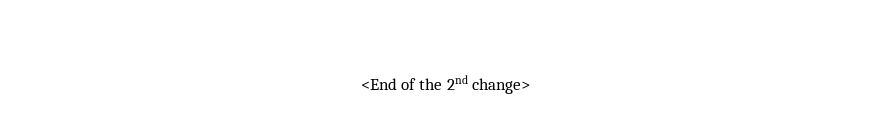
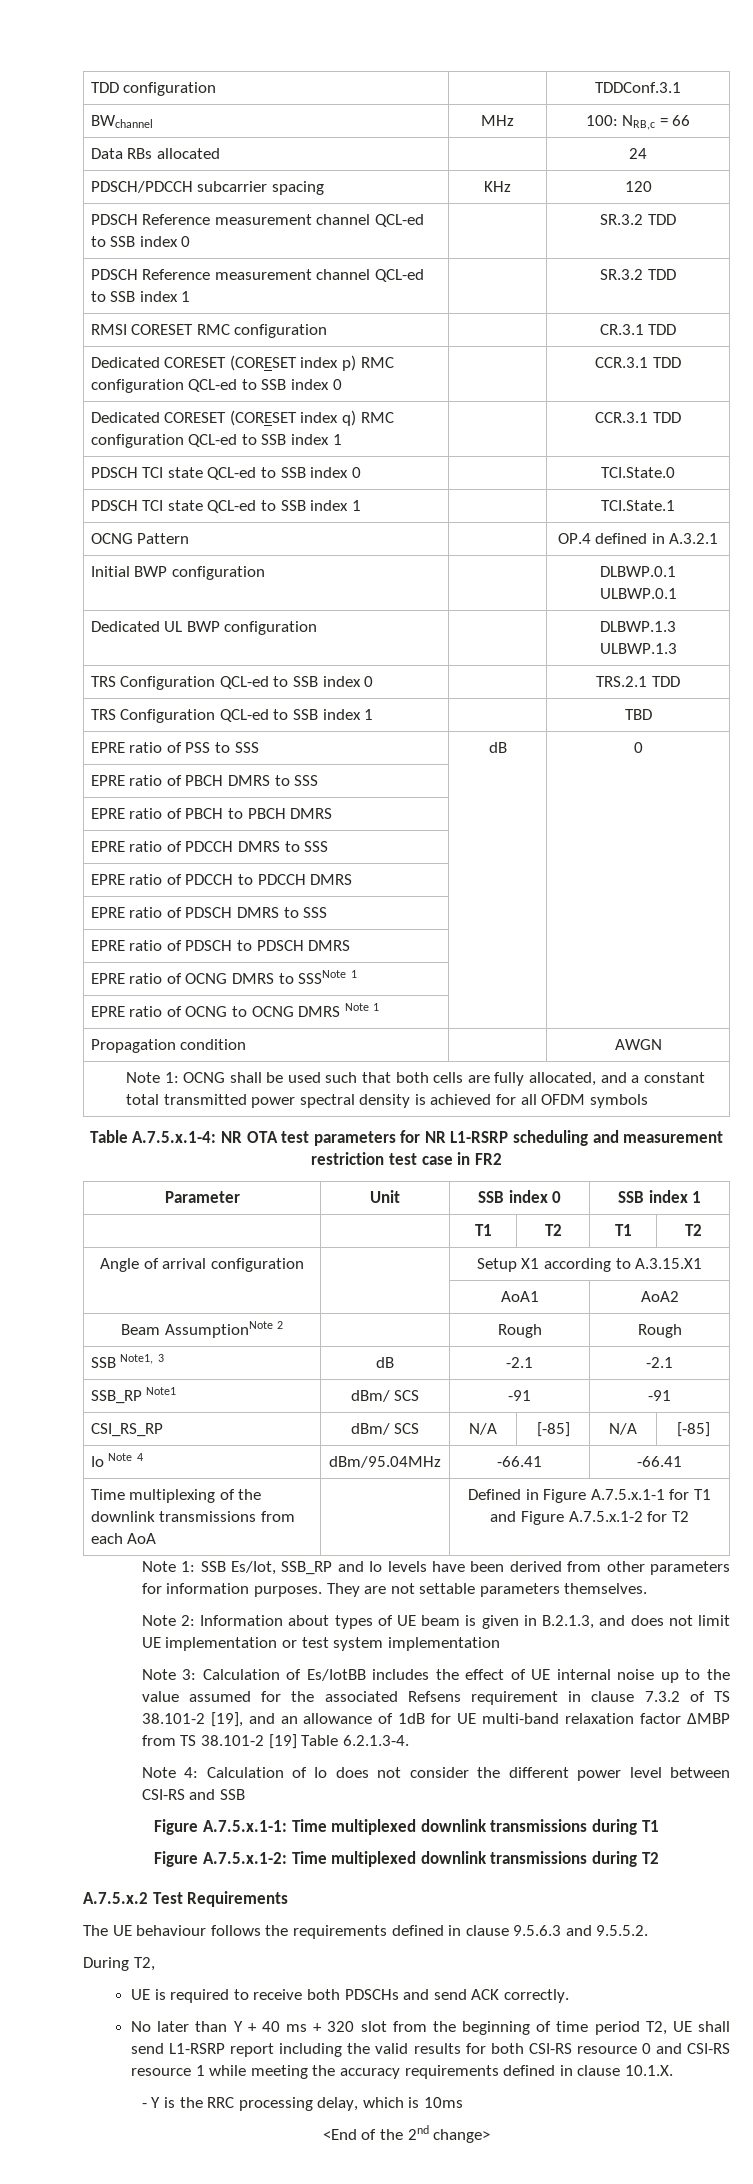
(360, 84) none -> [90,82,217,96] [595,82,681,93] [90,115,153,128] [481,115,514,126] [585,115,691,130] [90,148,220,159] [629,148,647,159] [90,181,324,195] [484,181,511,192] [624,181,652,192] [90,214,425,227] [90,236,191,247] [600,214,676,225] [90,269,425,282] [90,291,191,302] [600,269,676,280] [90,324,328,338] [599,324,677,335] [90,355,394,371] [90,379,342,393] [595,357,681,368] [90,410,394,426] [90,434,342,448] [595,412,681,423] [90,467,361,480] [601,467,675,478] [90,500,361,513] [601,500,675,511] [90,533,190,544] [557,533,719,544] [90,566,265,580] [600,566,676,577] [599,588,677,599] [90,621,318,635] [600,621,676,632] [599,643,677,654] [90,676,374,690] [596,676,680,687] [90,709,374,723] [624,709,652,720] [90,742,259,753] [488,742,507,753] [633,742,643,753] [90,775,319,786] [90,808,333,819] [90,841,329,852] [90,874,353,885] [90,907,328,918] [90,940,351,951] [90,970,357,984] [90,1003,380,1017] [90,1039,247,1053] [614,1039,662,1050] [125,1072,705,1086] [125,1094,648,1108] [89,1130,724,1146] [311,1152,502,1165] [164,1191,240,1203] [370,1190,400,1203] [477,1190,562,1203] [617,1190,702,1203] [474,1224,492,1236] [544,1224,562,1236] [614,1224,632,1236] [684,1224,702,1236] [100,1258,304,1272] [476,1258,703,1272] [500,1291,539,1302] [640,1291,679,1302] [120,1321,284,1338] [497,1324,542,1338] [637,1324,682,1338] [90,1354,164,1368] [376,1357,394,1368] [506,1357,533,1368] [646,1357,673,1368] [90,1387,177,1404] [350,1390,420,1402] [508,1390,531,1401] [648,1390,671,1401] [90,1423,163,1437] [350,1423,420,1435] [469,1423,497,1435] [536,1422,570,1437] [609,1423,637,1435] [676,1422,710,1437] [90,1453,143,1467] [329,1456,441,1468] [497,1456,542,1467] [637,1456,682,1467] [90,1489,262,1503] [90,1511,295,1522] [90,1533,157,1544] [468,1489,711,1503] [490,1511,689,1525] [141,1561,730,1575] [141,1583,648,1597] [141,1615,731,1629] [141,1637,500,1651] [141,1669,730,1683] [141,1691,730,1705] [141,1712,730,1727] [141,1734,409,1749] [141,1767,730,1781] [141,1789,245,1800] [154,1819,659,1835] [154,1851,659,1867] [83,1891,289,1907] [83,1925,649,1939] [83,1957,155,1971] [131,1989,569,2003] [131,2021,730,2035] [131,2043,730,2057] [131,2065,673,2079] [141,2097,464,2111] TDD configuration | | TDDConf.3.1 // BWchannel | MHz | 100: NRB,c = 66 // Data RBs allocated | | 24 // PDSCH/PDCCH subcarrier spacing | KHz | 120 // PDSCH Reference measurement channel QCL-ed to SSB index 0 | | SR.3.2 TDD // PDSCH Reference measurement channel QCL-ed to SSB index 1 | | SR.3.2 TDD // RMSI CORESET RMC configuration | | CR.3.1 TDD // Dedicated CORESET (CORESET index p) RMC configuration QCL-ed to SSB index 0 | | CCR.3.1 TDD // Dedicated CORESET (CORESET index q) RMC configuration QCL-ed to SSB index 1 | | CCR.3.1 TDD // PDSCH TCI state QCL-ed to SSB index 0 | | TCI.State.0 // PDSCH TCI state QCL-ed to SSB index 1 | | TCI.State.1 // OCNG Pattern | | OP.4 defined in A.3.2.1 // Initial BWP configuration | | DLBWP.0.1 // ULBWP.0.1 // Dedicated UL BWP configuration | | DLBWP.1.3 // ULBWP.1.3 // TRS Configuration QCL-ed to SSB index 0 | | TRS.2.1 TDD // TRS Configuration QCL-ed to SSB index 1 | | TBD // EPRE ratio of PSS to SSS | dB | 0 // EPRE ratio of PBCH DMRS to SSS | | // EPRE ratio of PBCH to PBCH DMRS | | // EPRE ratio of PDCCH DMRS to SSS | | // EPRE ratio of PDCCH to PDCCH DMRS | | // EPRE ratio of PDSCH DMRS to SSS | | // EPRE ratio of PDSCH to PDSCH DMRS | | // EPRE ratio of OCNG DMRS to SSSNote 1 | | // EPRE ratio of OCNG to OCNG DMRS Note 1 | | // Propagation condition | | AWGN // Note 1: OCNG shall be used such that both cells are fully allocated, and a constant total transmitted power spectral density is achieved for all OFDM symbols // Table A.7.5.x.1-4: NR OTA test parameters for NR L1-RSRP scheduling and measurement restriction test case in FR2 // Parameter | Unit | SSB index 0 | SSB index 1 // | | T1 | T2 | T1 | T2 // Angle of arrival configuration | | Setup X1 according to A.3.15.X1 // | | AoA1 | AoA2 // Beam AssumptionNote 2 | | Rough | Rough // SSB Note1, 3 | dB | -2.1 | -2.1 // SSB_RP Note1 | dBm/ SCS | -91 | -91 // CSI_RS_RP | dBm/ SCS | N/A | [-85] | N/A | [-85] // Io Note 4 | dBm/95.04MHz | -66.41 | -66.41 // Time multiplexing of the downlink transmissions from each AoA | | Defined in Figure A.7.5.x.1-1 for T1 and Figure A.7.5.x.1-2 for T2 // Note 1: SSB Es/Iot, SSB_RP and Io levels have been derived from other parameters for information purposes. They are not settable parameters themselves. // Note 2: Information about types of UE beam is given in B.2.1.3, and does not limit UE implementation or test system implementation // Note 3: Calculation of Es/IotBB includes the effect of UE internal noise up to the value assumed for the associated Refsens requirement in clause 7.3.2 of TS 38.101-2 [19], and an allowance of 1dB for UE multi-band relaxation factor ΔMBP from TS 38.101-2 [19] Table 6.2.1.3-4. // Note 4: Calculation of Io does not consider the different power level between CSI-RS and SSB // Figure A.7.5.x.1-1: Time multiplexed downlink transmissions during T1 // Figure A.7.5.x.1-2: Time multiplexed downlink transmissions during T2 // A.7.5.x.2 Test Requirements // The UE behaviour follows the requirements defined in clause 9.5.6.3 and 9.5.5.2. // During T2, // UE is required to receive both PDSCHs and send ACK correctly. // No later than Y + 40 ms + 320 slot from the beginning of time period T2, UE shall send L1-RSRP report including the valid results for both CSI-RS resource 0 and CSI-RS resource 1 while meeting the accuracy requirements defined in clause 10.1.X. // - Y is the RRC processing delay, which is 10ms //

